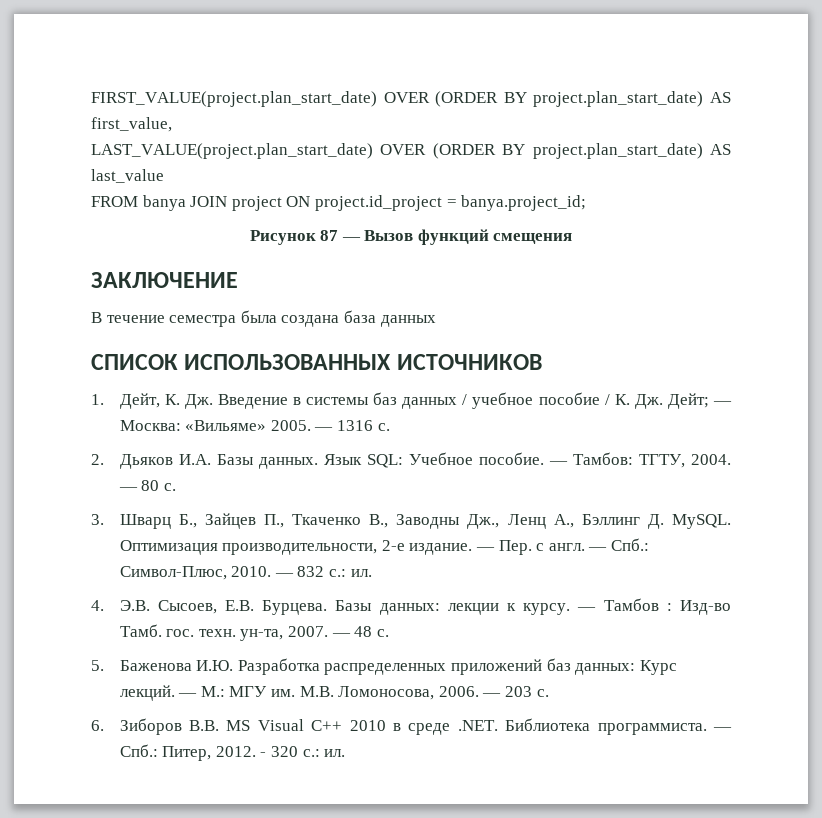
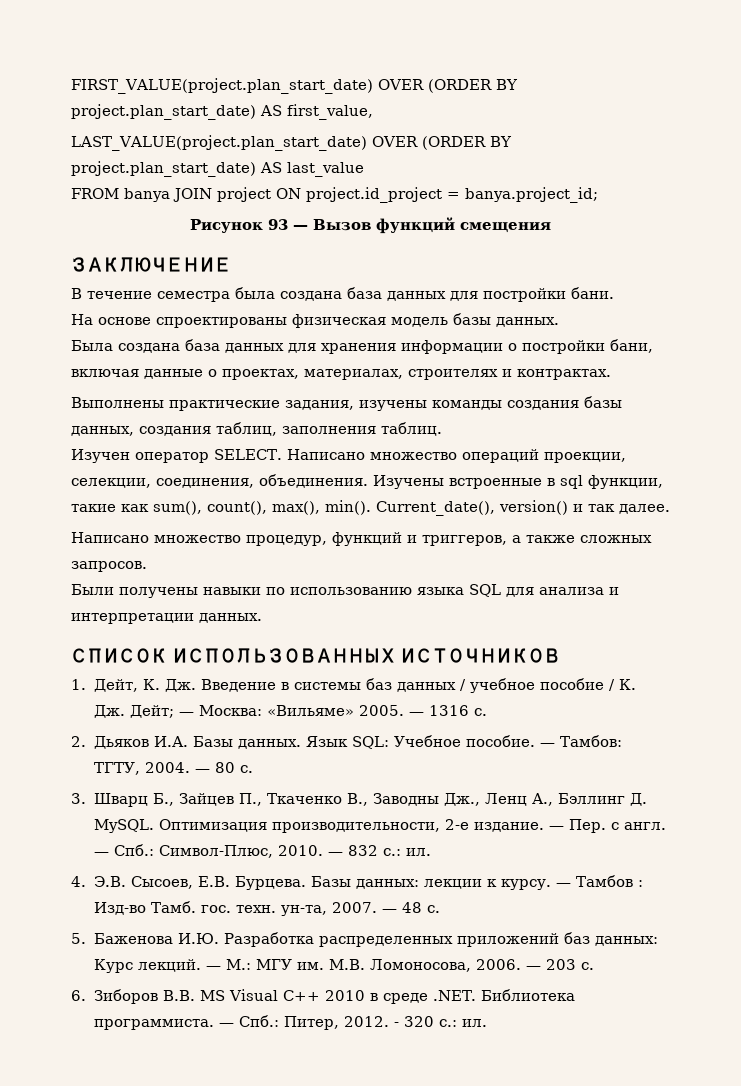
[320,230,339,241] 87 -> [268,219,288,230] 93
(436, 321) none -> [450,287,614,302] [71,313,559,328] [71,339,653,354] [71,369,611,380] [71,396,622,411] [71,422,442,436] [71,449,626,463] [71,474,663,489] [71,500,670,516] [71,532,652,546] [71,561,147,572] [71,584,619,598] [71,613,262,624] для постройки бани. // На основе спроектированы физическая модель базы данных. // Была создана база данных для хранения информации о постройки бани, включая данные о проектах, материалах, строителях и контрактах. // Выполнены практические задания, изучены команды создания базы данных, создания таблиц, заполнения таблиц. // Изучен оператор SELECT. Написано множество операций проекции, селекции, соединения, объединения. Изучены встроенные в sql функции, такие как sum(), count(), max(), min(). Current_date(), version() и так далее. // Написано множество процедур, функций и триггеров, а также сложных запросов. // Были получены навыки по использованию языка SQL для анализа и интерпретации данных.

